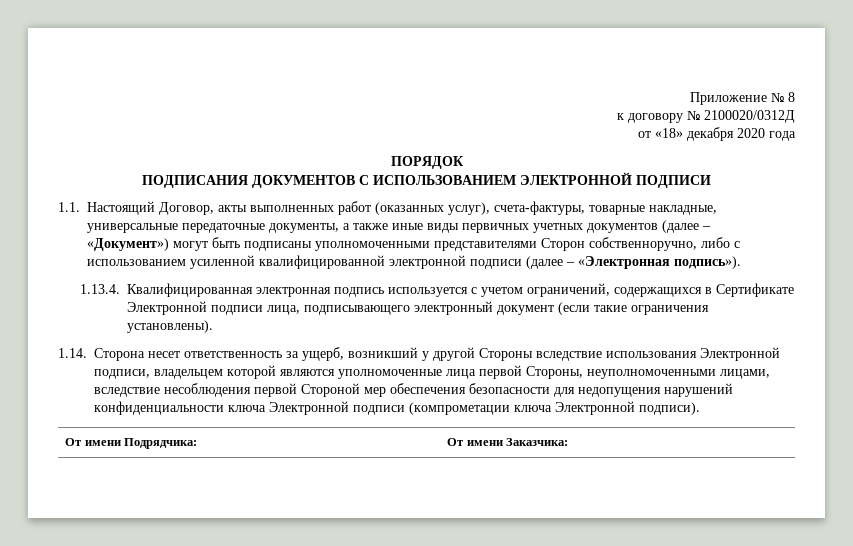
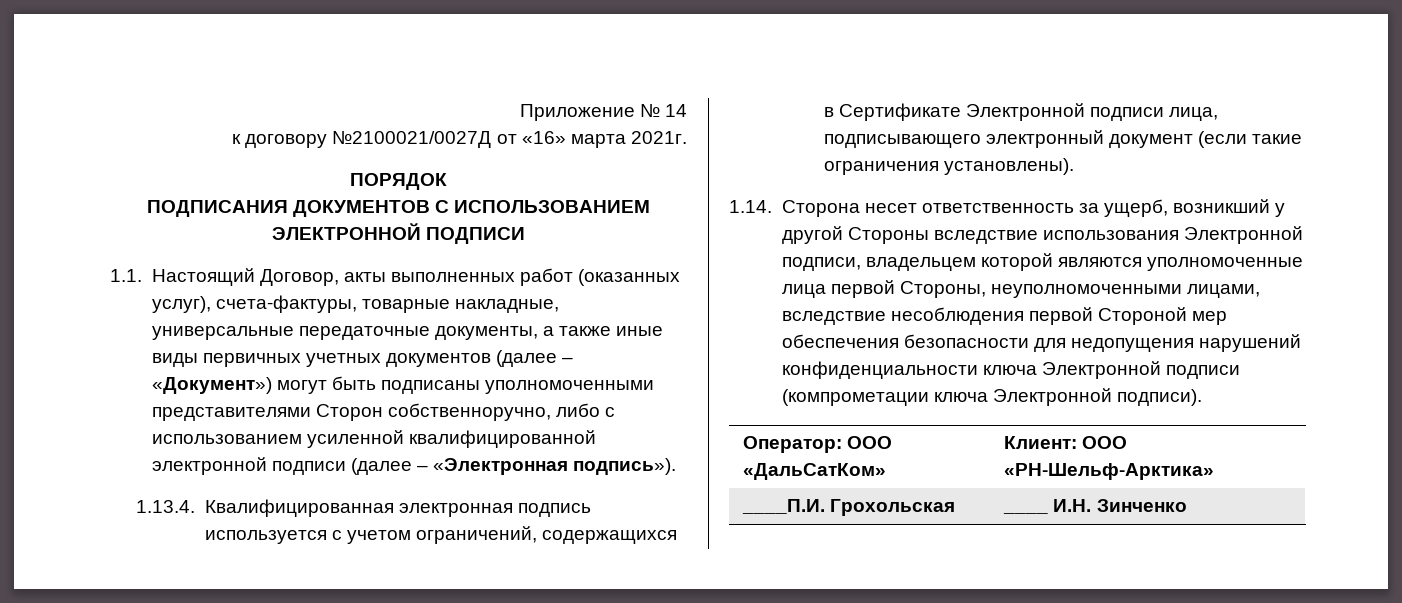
[788,92,795,102] 8 -> [665,104,687,117] 14
[687,110,795,123] [638,127,796,141] № 2100020/0312Д // от «18» декабря 2020 года -> [332,131,687,148] №2100021/0027Д от «16» марта 2021г.
[65,438,197,449] [447,438,568,446] От имени Подрядчика: | От имени Заказчика: -> [743,436,893,453] [743,463,887,480] [1004,436,1128,449] [1004,463,1215,480] [742,499,956,516] [1003,512,1049,514] [1053,499,1187,512] Оператор: ООО «ДальСатКом» | Клиент: ООО «РН-Шельф-Арктика» // ____П.И. Грохольская | ____ И.Н. Зинченко

